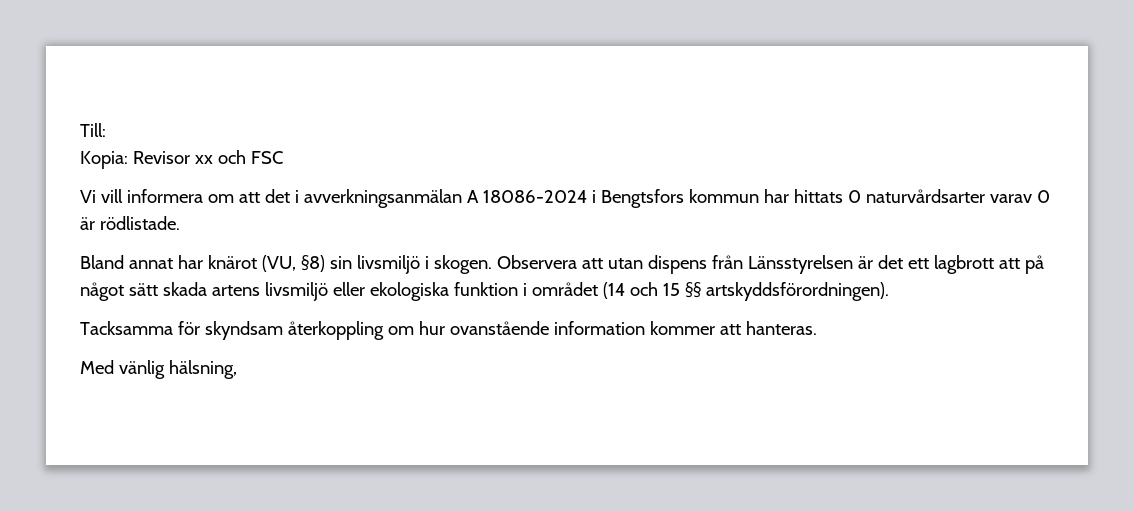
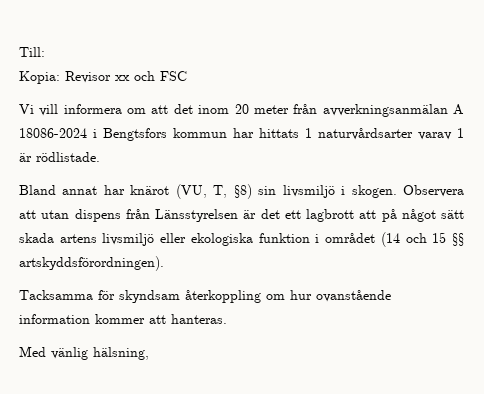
[294,190,299,203] i -> [198,104,318,114] inom 20 meter från
[847,190,861,203] 0 -> [305,128,312,138] 1
[1036,190,1050,203] 0 -> [457,128,464,138] 1
(296, 263) none -> [213,185,228,198] T,

